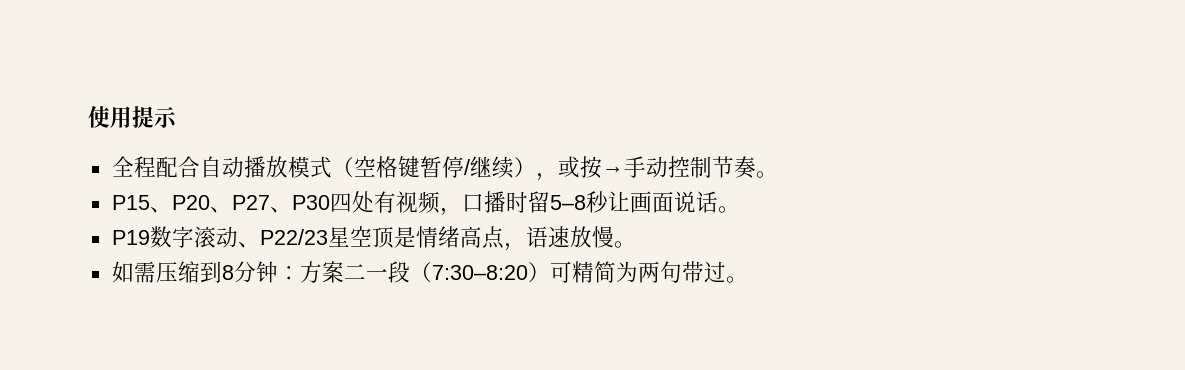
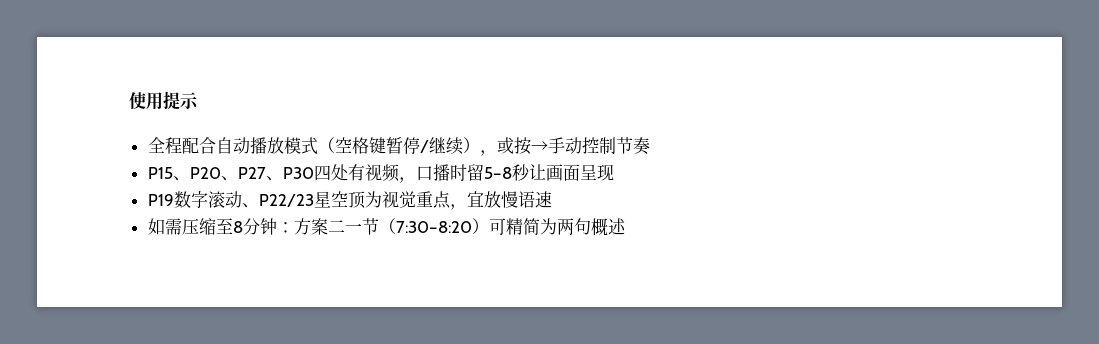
[755,171,778,178] 。 -> (650, 146) none
[673,191,740,213] 说话。 -> [579,164,614,181] 呈现
[393,226,526,251] 是情绪高点， -> [364,191,518,210] 为视觉重点，宜放慢
[569,226,636,248] 放慢。 -> (552, 199) none
[199,261,222,283] 到 -> [215,218,233,234] 至
[387,261,410,283] 段 -> [361,218,379,235] 节
[681,261,748,283] 带过。 -> [590,218,626,236] 概述

